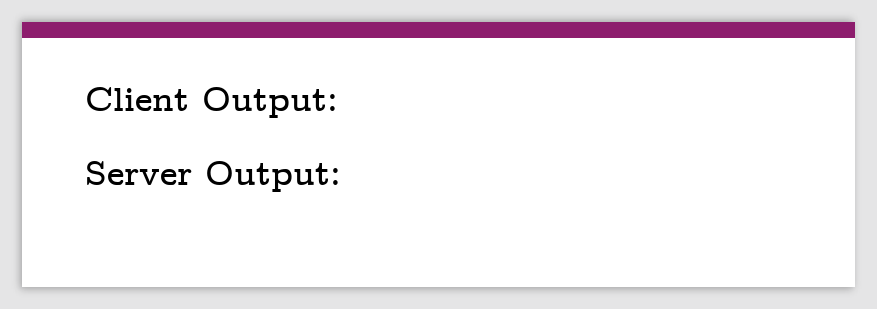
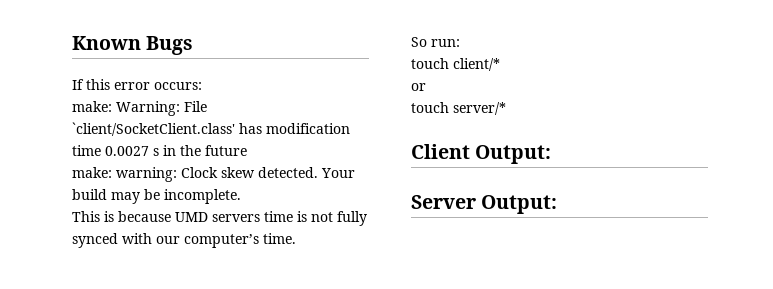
(85, 99) none -> [72,36,194,55] [72,79,202,90] [72,101,207,116] [72,122,350,136] [72,145,247,156] [72,167,355,182] [72,189,241,204] [72,211,367,226] [72,233,296,248] [411,37,460,47] [411,58,500,71] [411,83,426,91] [411,102,506,115] Known Bugs // If this error occurs: // make: Warning: File `client/SocketClient.class' has modification time 0.0027 s in the future // make: warning: Clock skew detected. Your build may be incomplete. // This is because UMD servers time is not fully synced with our computer’s time. // So run: // touch client/* // or // touch server/* //

